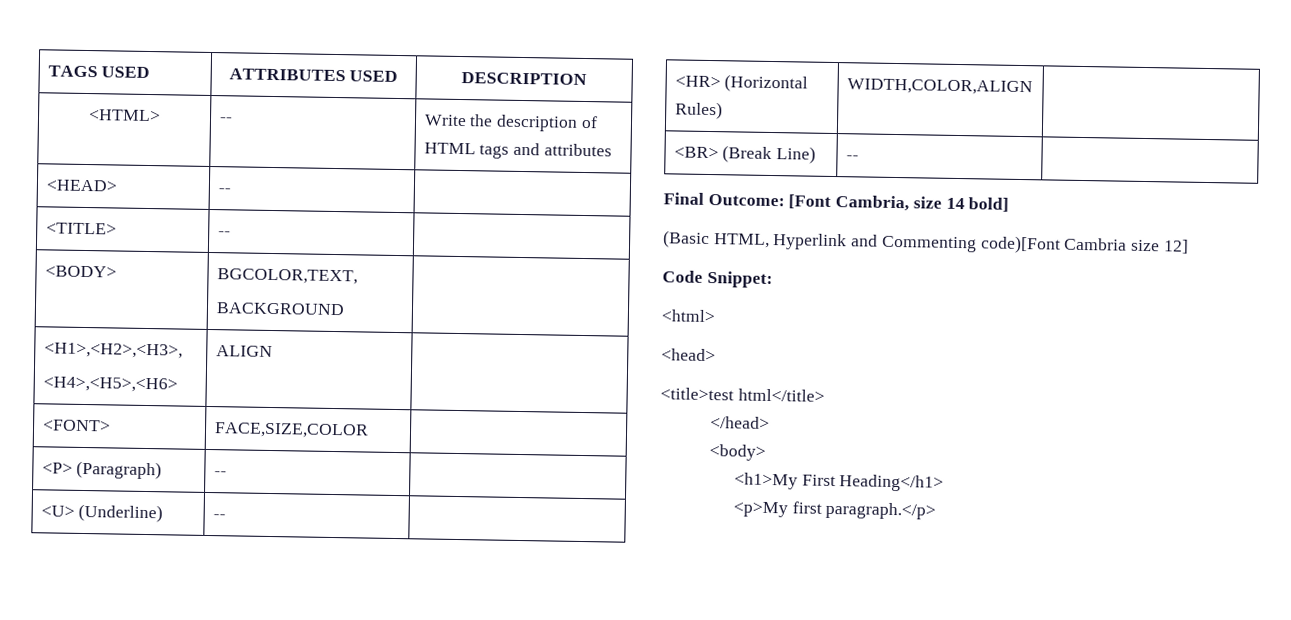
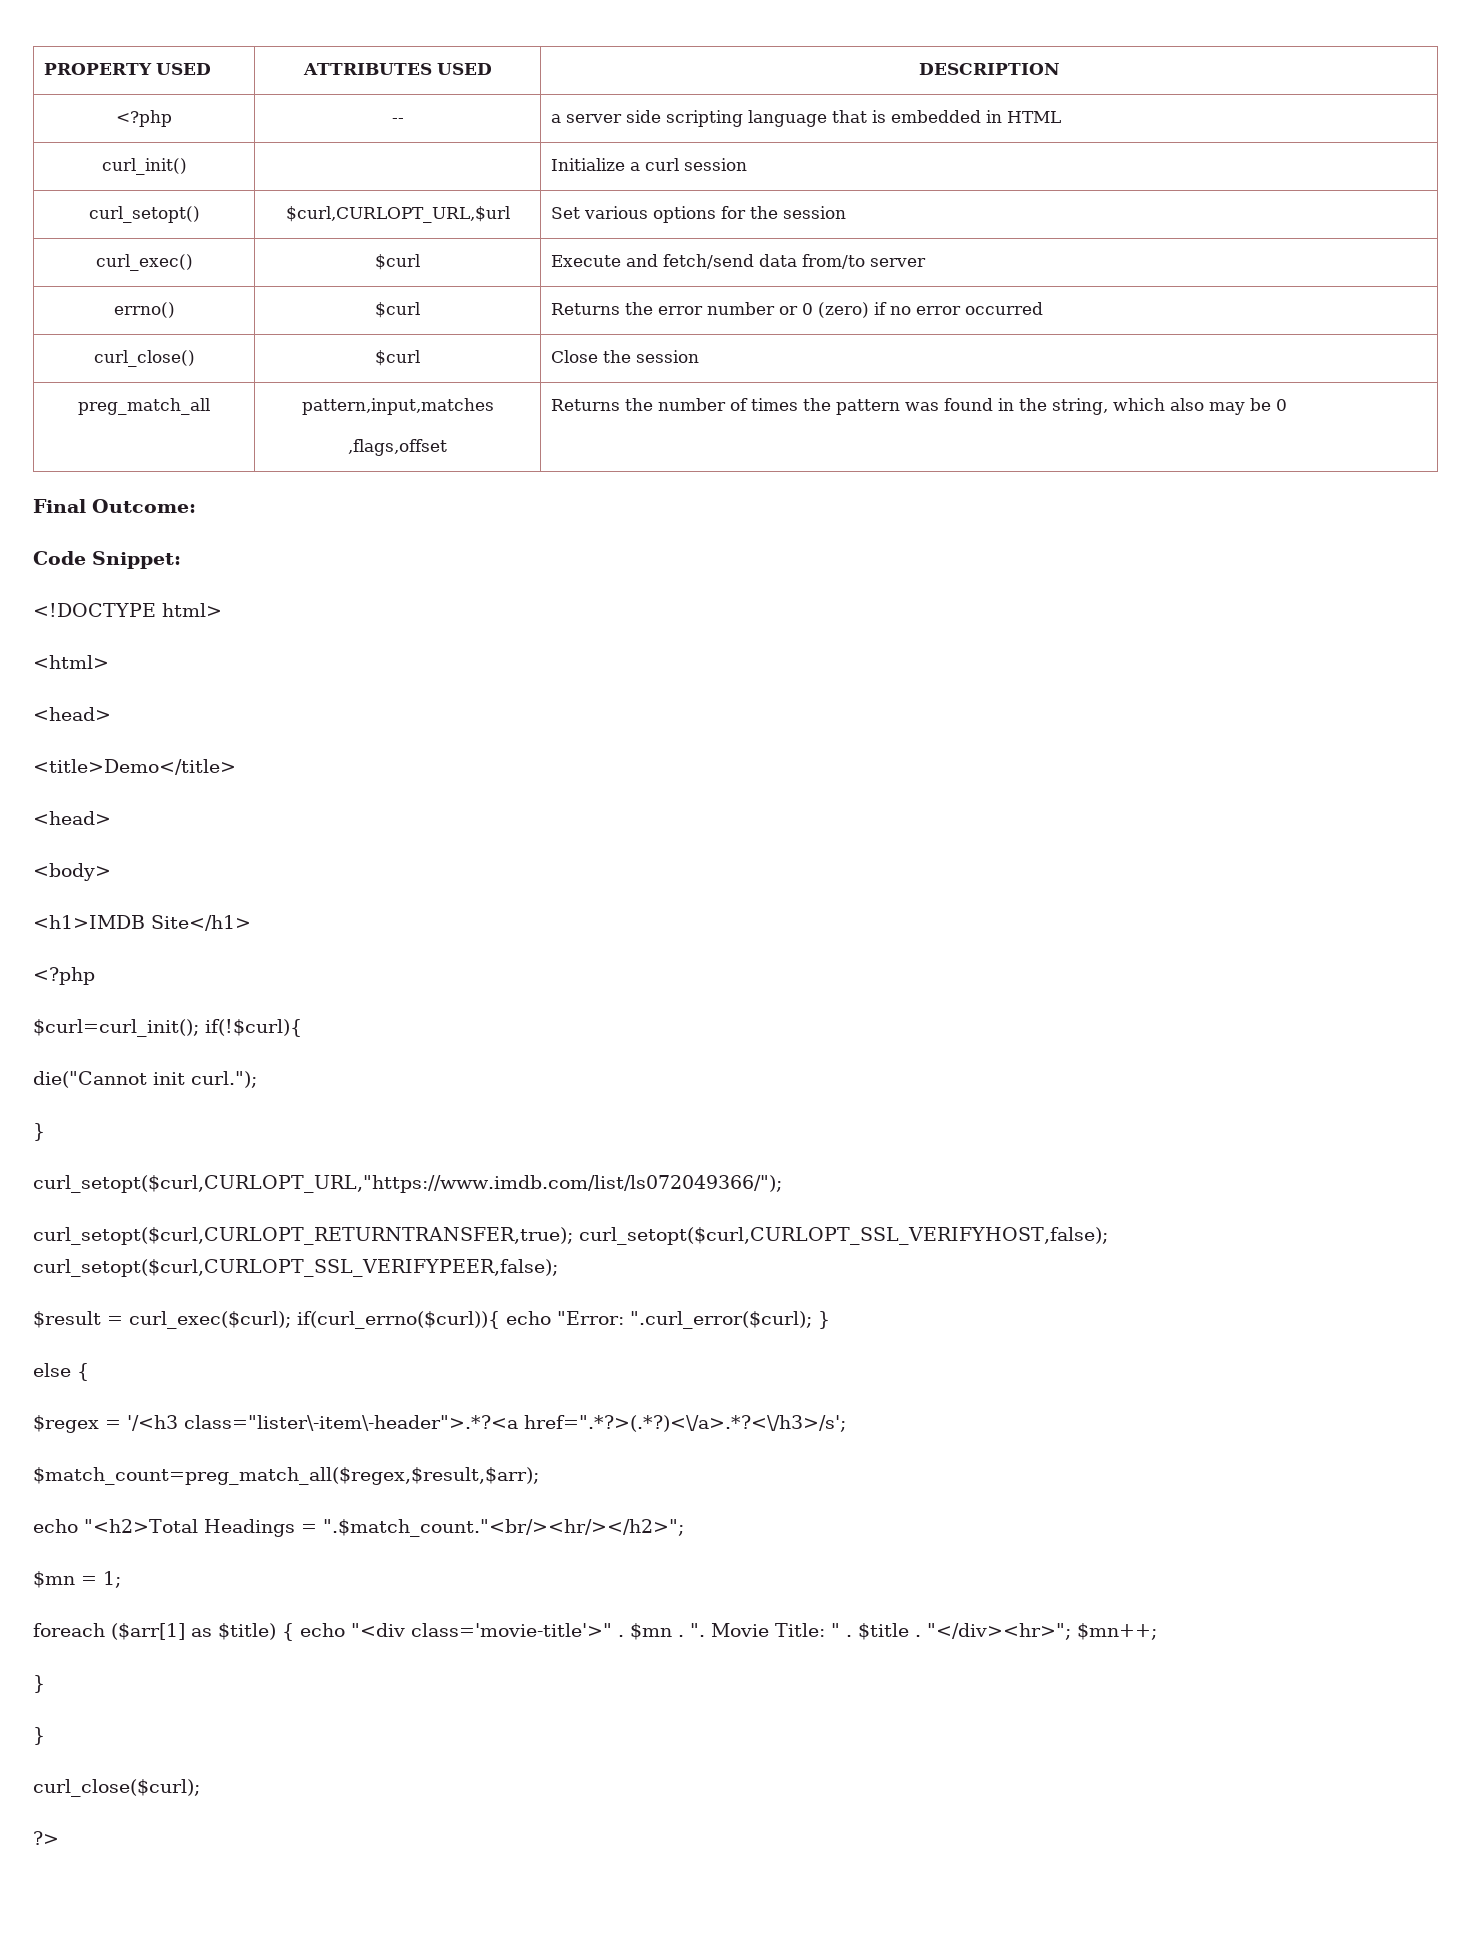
[47,65,98,78] TAGS -> [44,63,153,75] PROPERTY
[88,109,161,122] [218,117,233,123] [423,114,598,132] [423,142,612,159] [45,179,118,192] [217,188,231,194] [45,222,117,235] [217,231,231,237] [44,265,117,278] [216,268,358,285] [215,302,345,316] [43,342,183,359] [42,376,178,393] [215,345,273,358] [41,419,111,432] [213,422,369,439] [41,460,163,480] [213,471,227,477] [40,503,164,523] [212,514,226,520] [674,74,809,93] [674,101,723,120] [846,78,1033,96] [673,145,817,164] [845,155,859,161] [663,192,1010,212] [663,230,1189,254] <HTML> | -- | Write the description of HTML tags and attributes // <HEAD> | -- | // <TITLE> | -- | // <BODY> | BGCOLOR,TEXT, // BACKGROUND | // <H1>,<H2>,<H3>, // <H4>,<H5>,<H6> | ALIGN | // <FONT> | FACE,SIZE,COLOR | // <P> (Paragraph) | -- | // <U> (Underline) | -- | // <HR> (Horizontal Rules) | WIDTH,COLOR,ALIGN | // <BR> (Break Line) | -- | // Final Outcome: [Font Cambria, size 14 bold] // (Basic HTML, Hyperlink and Commenting code)[Font Cambria size 12] -> [116,110,172,127] [391,118,404,123] [551,110,1062,127] [101,158,187,175] [551,158,748,171] [88,206,200,223] [285,206,510,223] [551,206,847,223] [95,254,193,271] [374,254,420,270] [551,254,927,269] [113,302,175,318] [374,302,420,318] [551,302,1044,318] [93,350,195,367] [374,350,420,366] [551,350,700,363] [78,398,210,415] [301,398,494,415] [347,439,447,456] [551,398,1288,415] [33,499,196,513] <?php | -- | a server side scripting language that is embedded in HTML // curl_init() | | Initialize a curl session // curl_setopt() | $curl,CURLOPT_URL,$url | Set various options for the session // curl_exec() | $curl | Execute and fetch/send data from/to server // errno() | $curl | Returns the error number or 0 (zero) if no error occurred // curl_close() | $curl | Close the session // preg_match_all | pattern,input,matches // ,flags,offset | Returns the number of times the pattern was found in the string, which also may be 0 // Final Outcome:
(773, 279) none -> [33,603,222,617] // <!DOCTYPE html>
[660,387,825,402] [709,416,770,429] [708,444,766,461] [733,472,945,492] [732,501,937,520] <title>test html</title> // </head> // <body> // <h1>My First Heading</h1> // <p>My first paragraph.</p> -> [33,759,236,775] [33,811,111,825] [33,863,111,881] [33,915,251,931] [33,967,95,985] [33,1019,302,1037] [33,1071,257,1088] [33,1123,45,1141] [33,1175,782,1193] [33,1227,1108,1245] [33,1259,558,1277] [33,1311,830,1329] [33,1363,89,1381] [33,1415,846,1433] [33,1467,539,1485] [33,1519,684,1537] [33,1571,121,1588] [33,1623,1157,1641] [33,1675,45,1693] [33,1727,45,1745] [33,1779,200,1797] [33,1831,59,1845] <title>Demo</title> // <head> // <body> // <h1>IMDB Site</h1> // <?php // $curl=curl_init(); if(!$curl){ // die("Cannot init curl."); // } // curl_setopt($curl,CURLOPT_URL,"https://www.imdb.com/list/ls072049366/"); // curl_setopt($curl,CURLOPT_RETURNTRANSFER,true); curl_setopt($curl,CURLOPT_SSL_VERIFYHOST,false); curl_setopt($curl,CURLOPT_SSL_VERIFYPEER,false); // $result = curl_exec($curl); if(curl_errno($curl)){ echo "Error: ".curl_error($curl); } // else { // $regex = '/<h3 class="lister\-item\-header">.*?<a href=".*?>(.*?)<\/a>.*?<\/h3>/s'; // $match_count=preg_match_all($regex,$result,$arr); // echo "<h2>Total Headings = ".$match_count."<br/><hr/></h2>"; // $mn = 1; // foreach ($arr[1] as $title) { echo "<div class='movie-title'>" . $mn . ". Movie Title: " . $title . "</div><hr>"; $mn++; // } // } // curl_close($curl); // ?>

